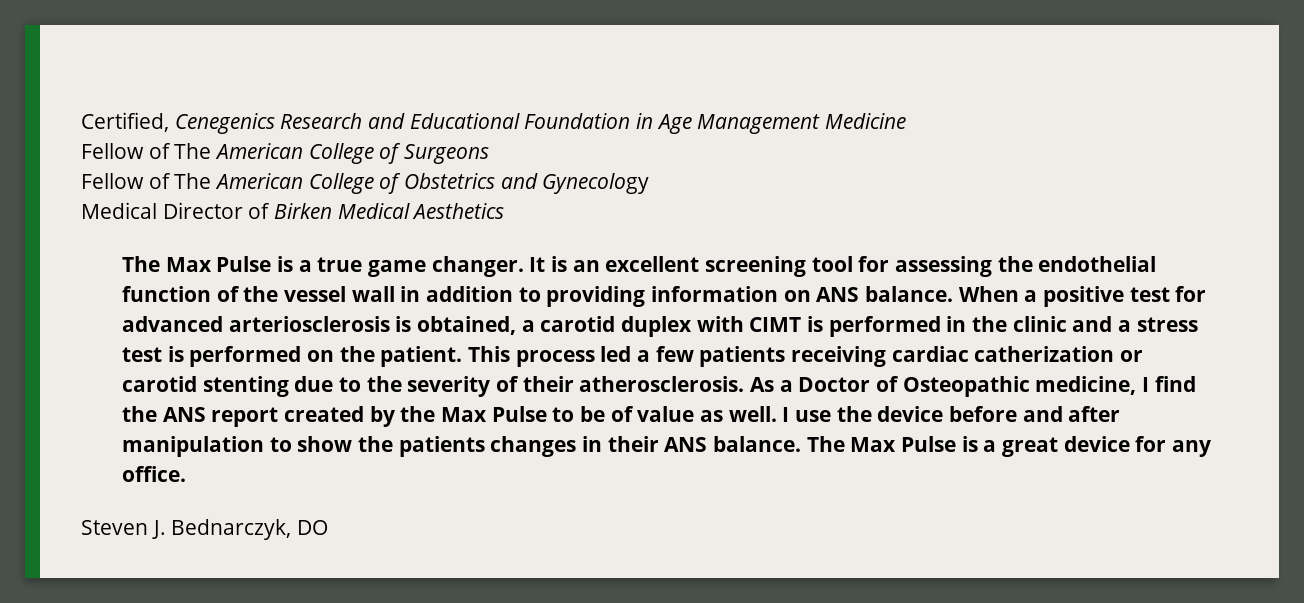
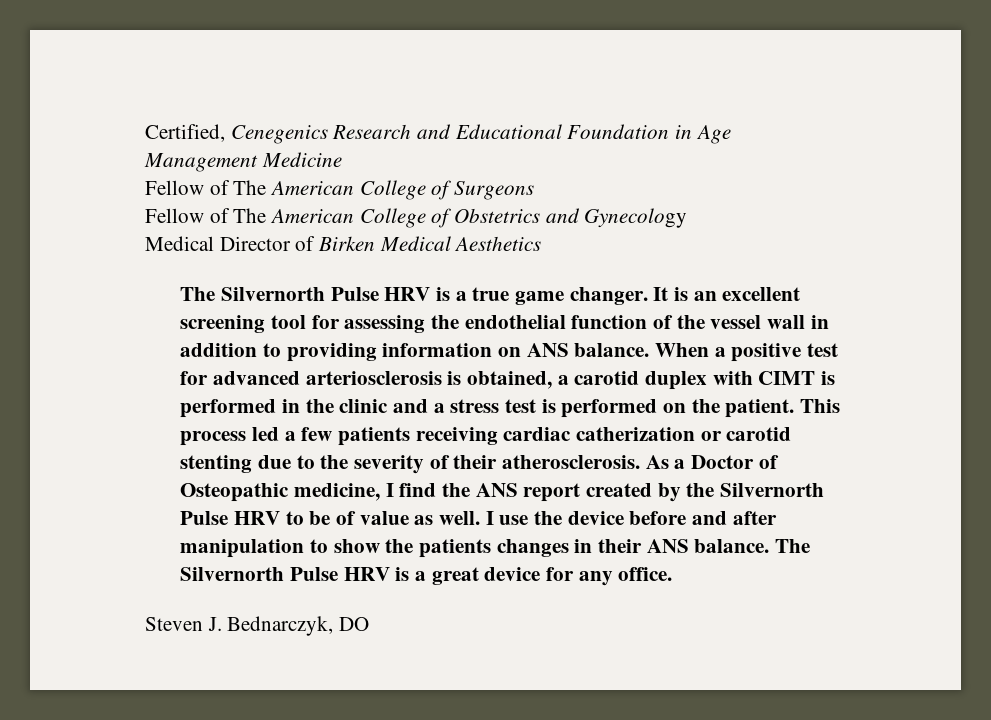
[165,256,272,272] Max Pulse -> [221,287,431,301] Silvernorth Pulse HRV
[440,406,547,422] Max Pulse -> [720,483,825,497] [180,511,281,525] Silvernorth Pulse HRV
[850,436,956,452] Max Pulse -> [180,567,390,581] Silvernorth Pulse HRV

